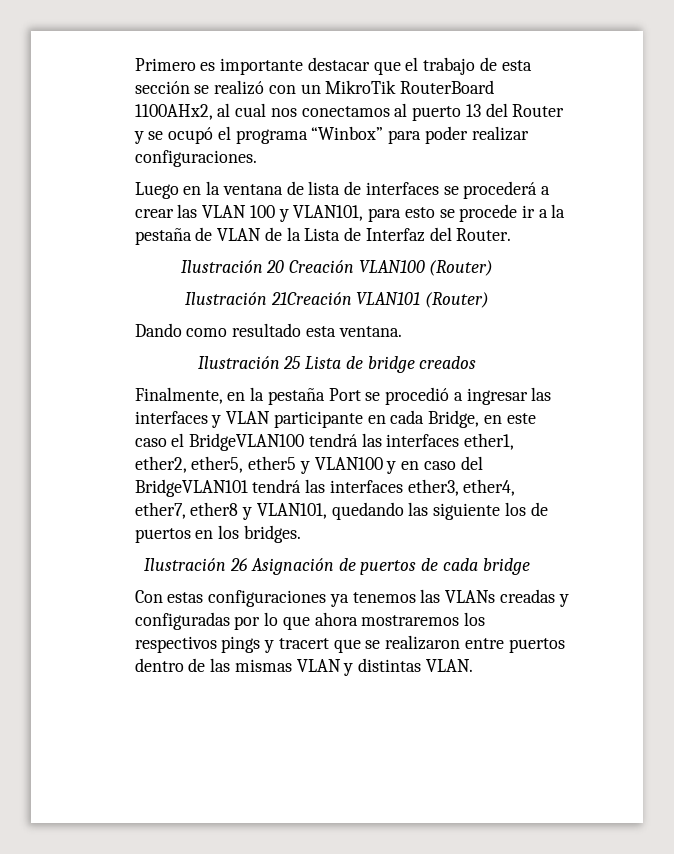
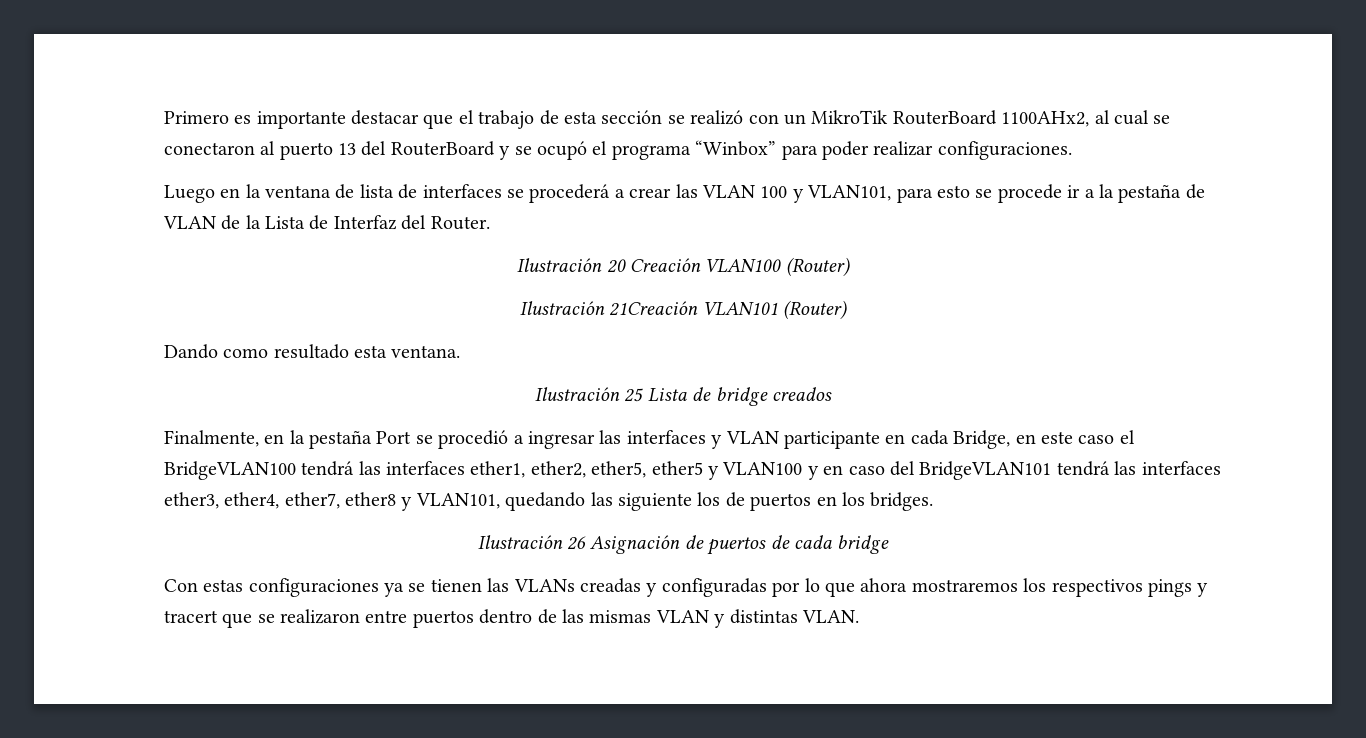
[270,106,390,117] nos conectamos -> [1153,115,1171,124] [163,142,255,155] se conectaron
[512,104,565,117] Router -> [390,141,495,156] RouterBoard
[352,592,416,603] tenemos -> [408,579,482,592] se tienen

